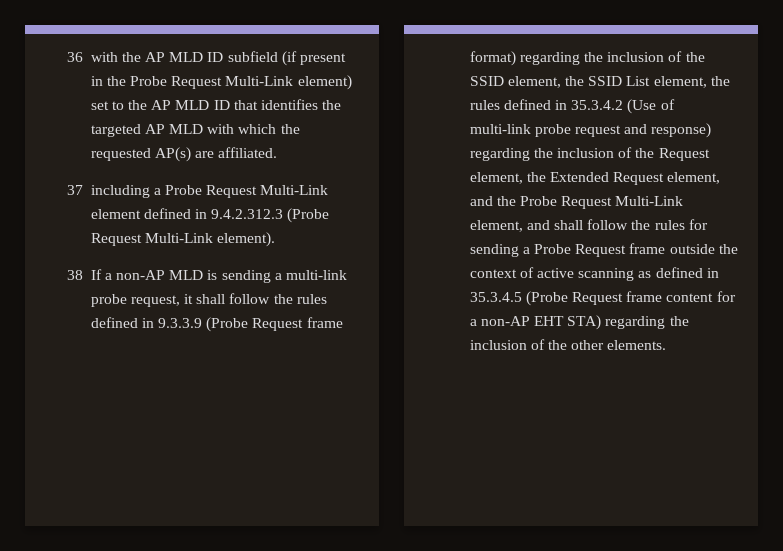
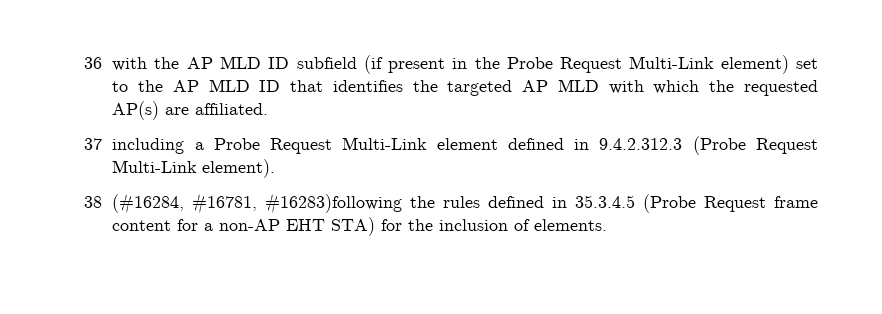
[90,269,347,283] [90,293,327,307] [90,317,343,332] [469,51,705,66] [469,76,730,88] [469,99,675,114] [469,123,712,138] [469,147,710,161] [469,172,721,185] [469,196,684,209] [469,219,708,232] [469,243,738,257] [469,267,652,281] If a non-AP MLD is sending a multi-link probe request, it shall follow the rules defined in 9.3.3.9 (Probe Request frame format) regarding the inclusion of the SSID element, the SSID List element, the rules defined in 35.3.4.2 (Use of multi-link probe request and response) regarding the inclusion of the Request element, the Extended Request element, and the Probe Request Multi-Link element, and shall follow the rules for sending a Probe Request frame outside the context of active scanning as -> [112,193,481,214] (#16284, #16781, #16283)following the rules
[605,316,689,329] [469,339,605,350] regarding the inclusion of the other -> [381,219,531,231] for the inclusion of

